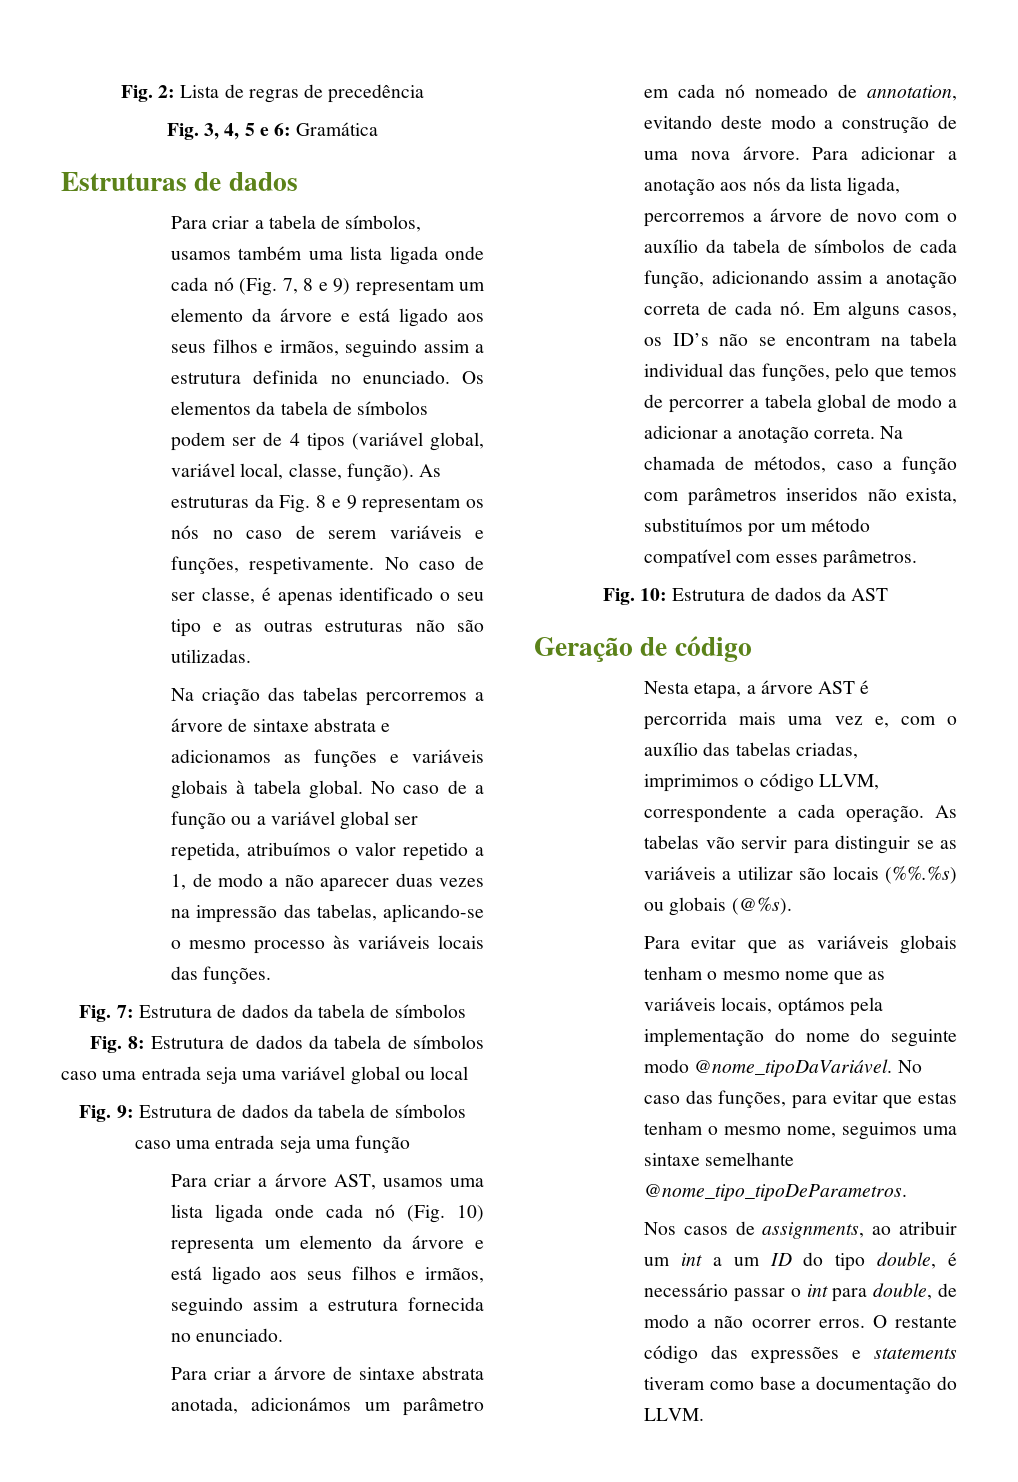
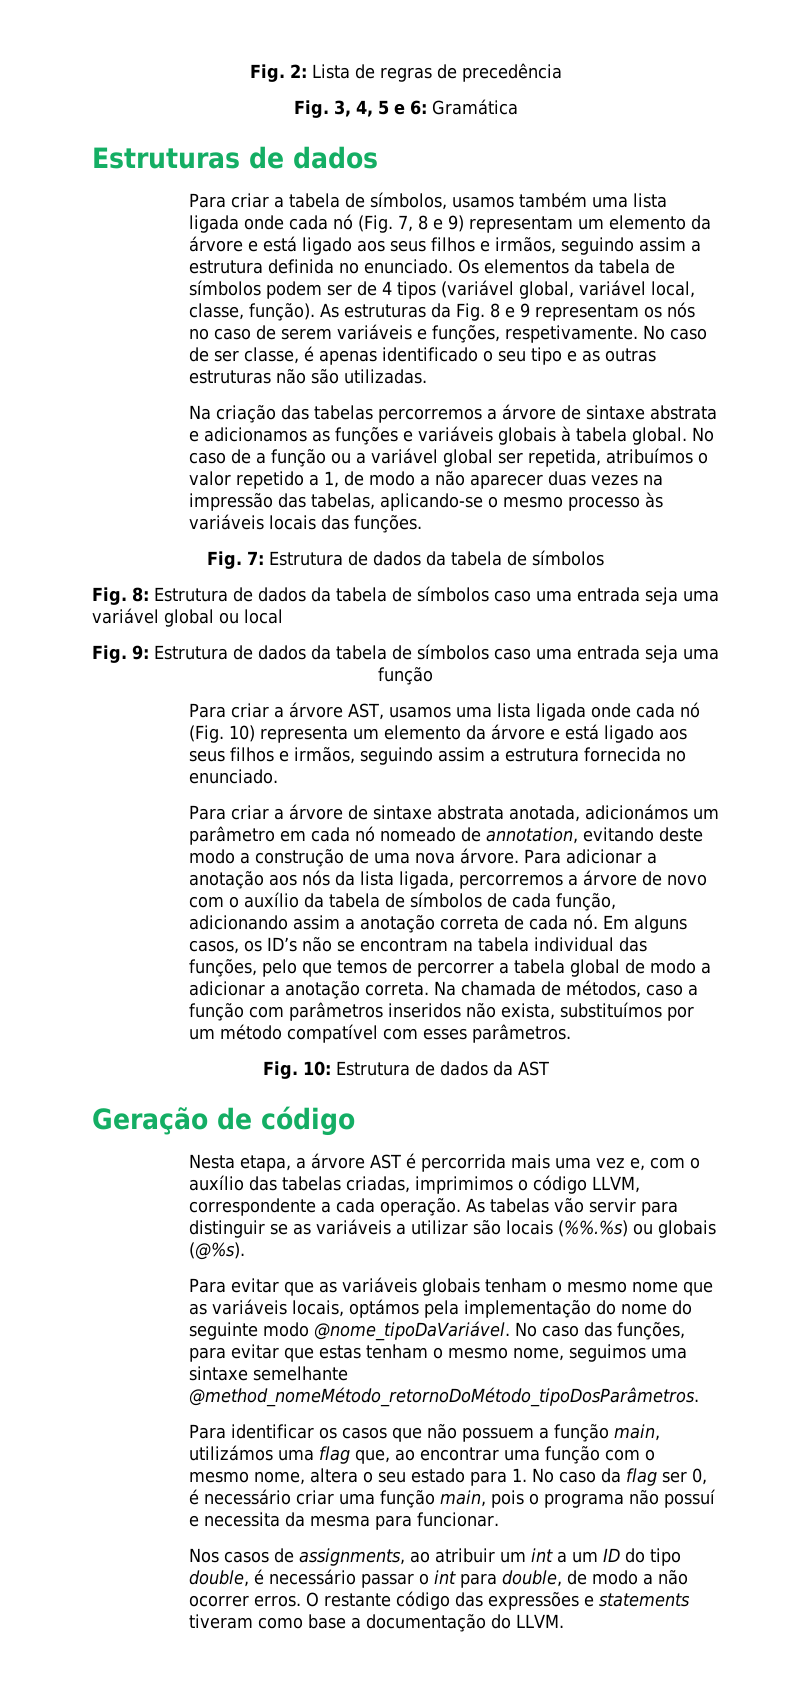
[644,1184,908,1201] @nome_tipo_tipoDeParametros. -> [188,1387,699,1407] [188,1424,660,1442] [188,1445,655,1464] [188,1468,707,1486] [188,1489,715,1508] [188,1512,499,1530] @method_nomeMétodo_retornoDoMétodo_tipoDosParâmetros. // Para identificar os casos que não possuem a função main, utilizámos uma flag que, ao encontrar uma função com o mesmo nome, altera o seu estado para 1. No caso da flag ser 0, é necessário criar uma função main, pois o programa não possuí e necessita da mesma para funcionar.

